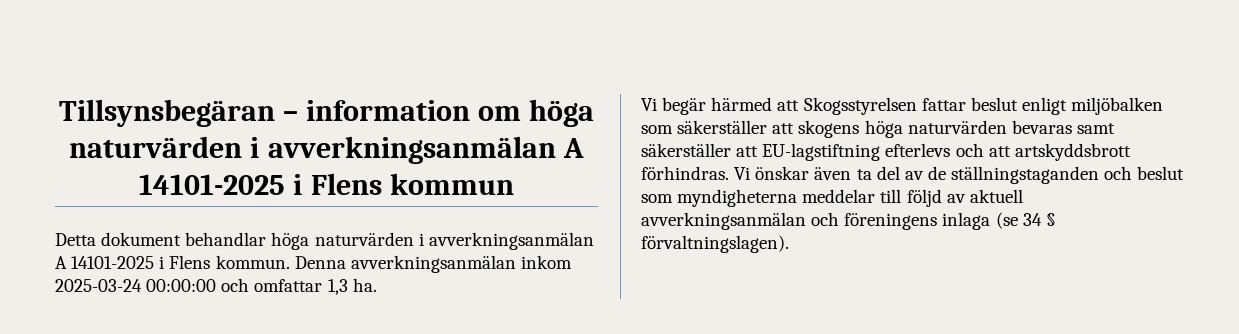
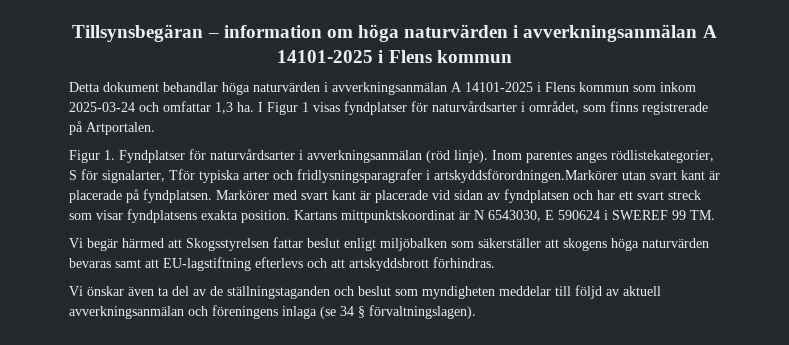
[215,255,516,273] kommun. Denna avverkningsanmälan -> [579,82,656,92] kommun som
[146,279,217,292] 00:00:00 -> (135, 107) none
(377, 285) none -> [258,101,708,115] [69,121,155,135] [69,149,714,163] [69,169,720,183] [69,189,701,203] [69,209,715,223] I Figur 1 visas fyndplatser för naturvårdsarter i området, som finns registrerade på Artportalen. // Figur 1. Fyndplatser för naturvårdsarter i avverkningsanmälan (röd linje). Inom parentes anges rödlistekategorier, S för signalarter, Tför typiska arter och fridlysningsparagrafer i artskyddsförordningen.Markörer utan svart kant är placerade på fyndplatsen. Markörer med svart kant är placerade vid sidan av fyndplatsen och har ett svart streck som visar fyndplatsens exakta position. Kartans mittpunktskoordinat är N 6543030, E 590624 i SWEREF 99 TM.
[641,143,731,157] säkerställer -> (141, 263) none
(729, 173) none -> (495, 262) //
[677,189,798,207] myndigheterna -> [422,286,495,299] myndigheten

